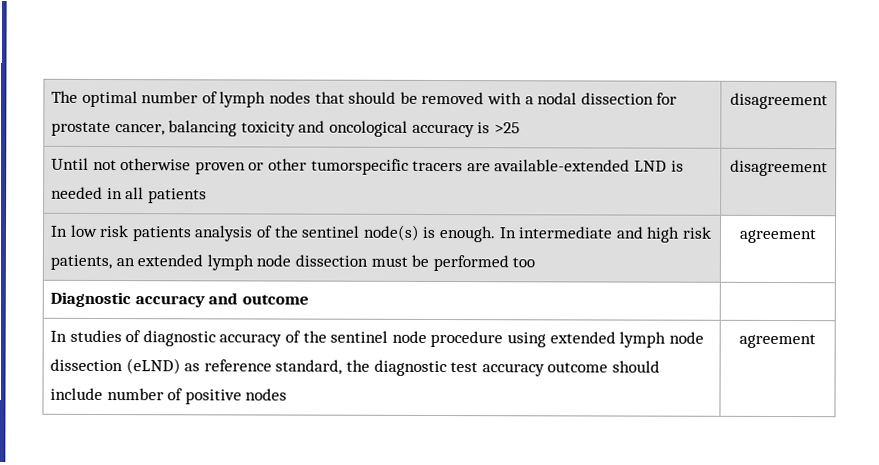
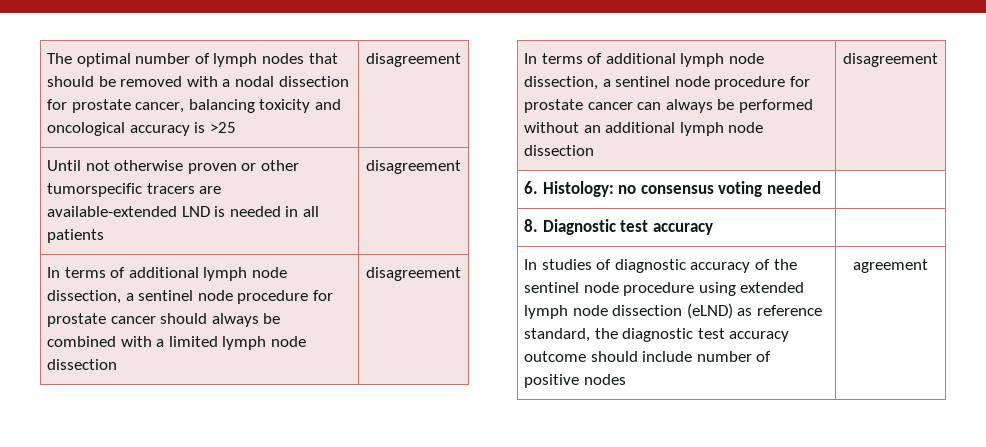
[69,224,712,243] [50,254,536,272] [739,228,817,244] [50,291,309,308] low risk patients analysis of the sentinel node(s) is enough. In intermediate and high risk patients, an extended lymph node dissection must be performed too | agreement // Diagnostic accuracy and outcome -> [64,267,287,281] [46,290,333,304] [46,313,281,327] [46,336,306,350] [46,359,117,370] [366,267,461,281] [523,53,764,67] [523,76,810,90] [523,99,813,113] [523,122,764,136] [523,145,594,156] [843,53,938,67] [523,181,821,197] [523,219,713,235] terms of additional lymph node dissection, a sentinel node procedure for prostate cancer should always be combined with a limited lymph node dissection | disagreement // In terms of additional lymph node dissection, a sentinel node procedure for prostate cancer can always be performed without an additional lymph node dissection | disagreement // 6. Histology: no consensus voting needed | // 8. Diagnostic test accuracy

